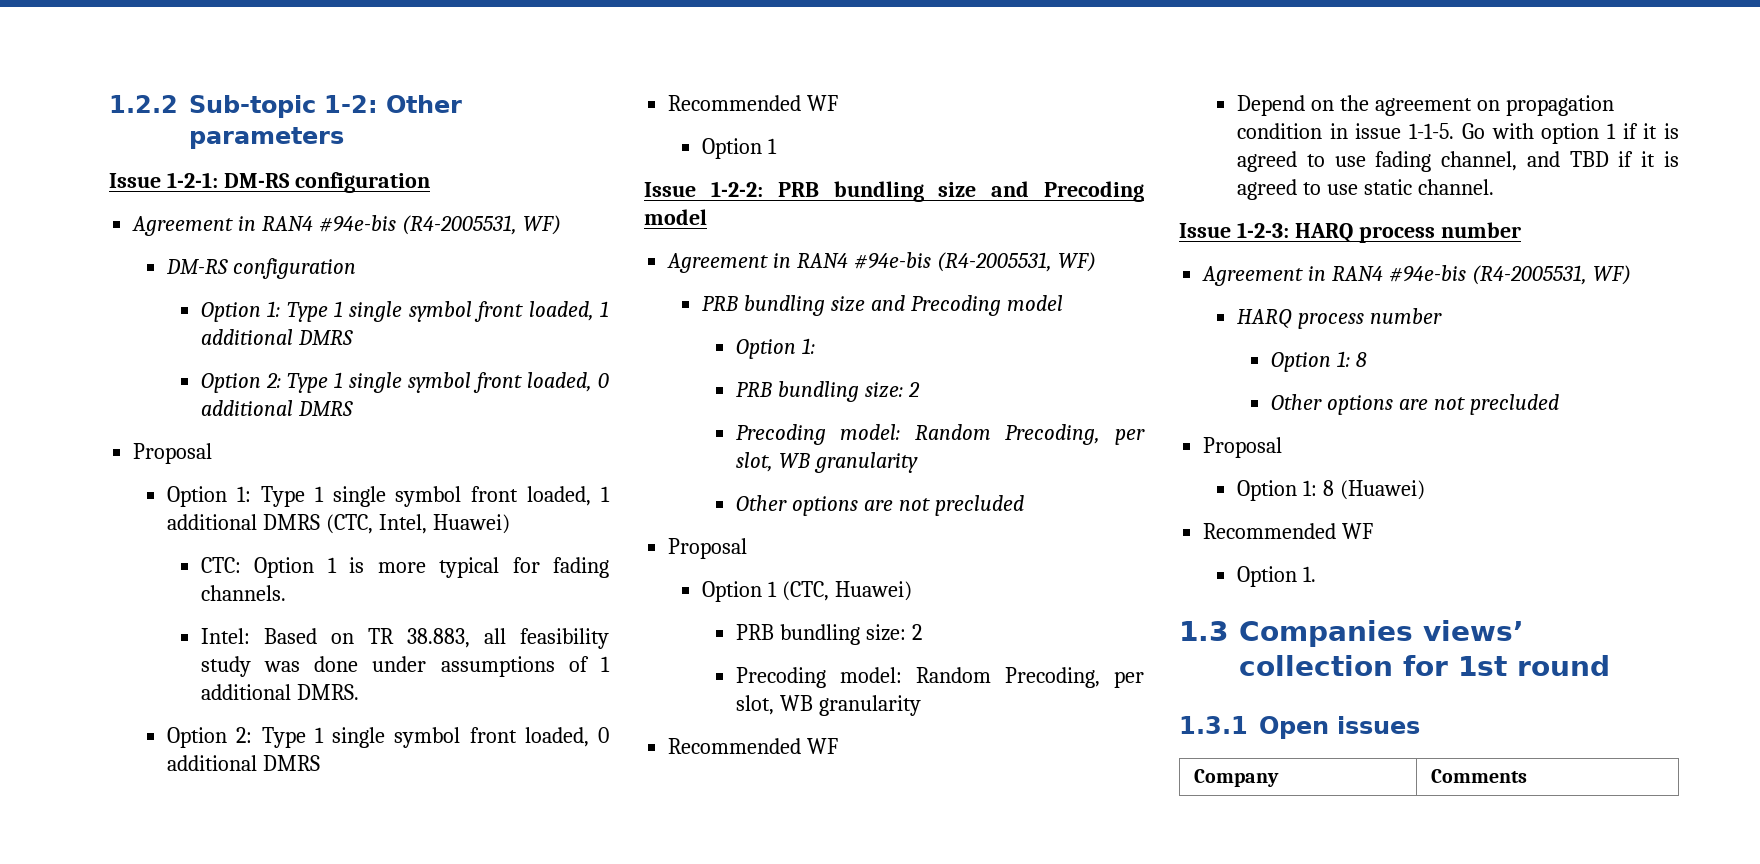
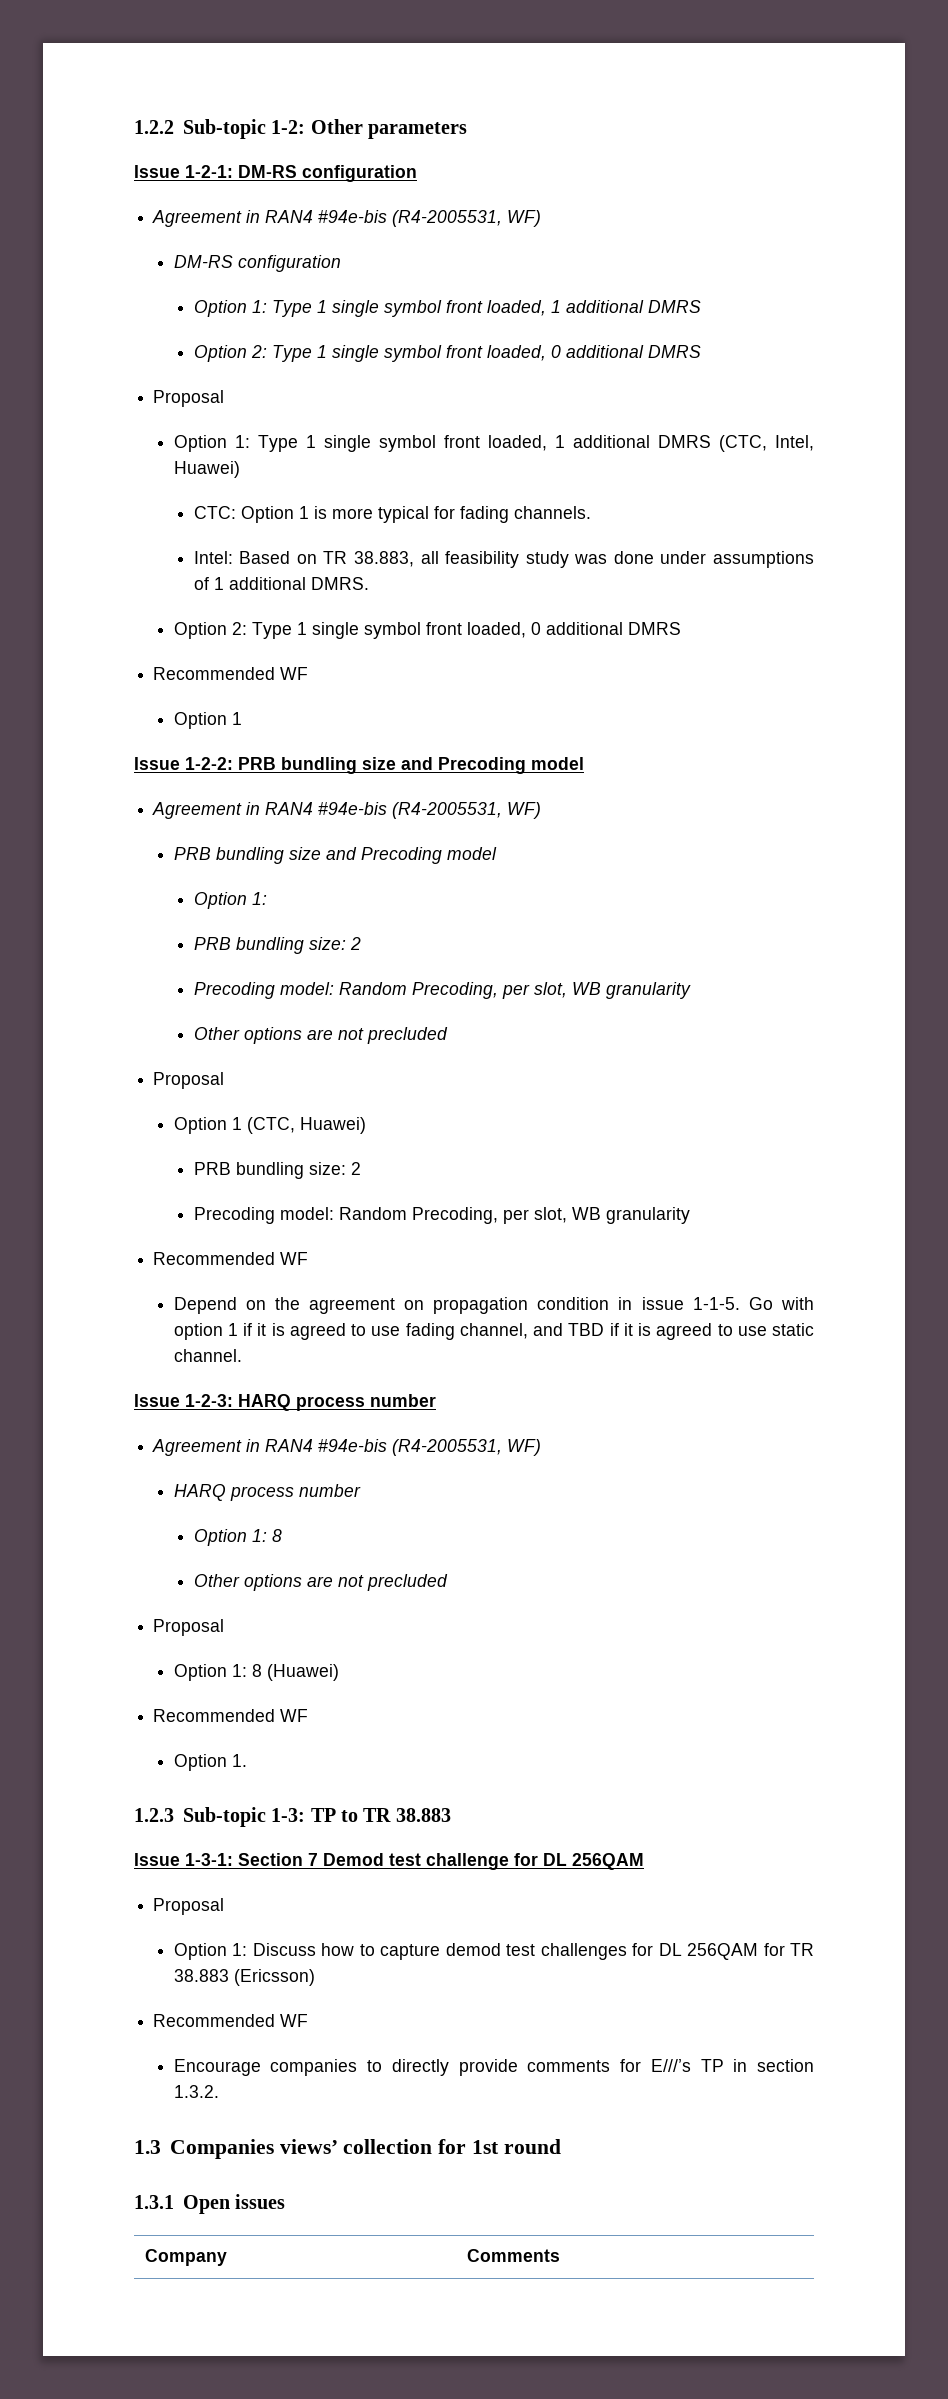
(1316, 574) none -> [134,1807,451,1827] [134,1853,644,1870] [153,1898,225,1915] [173,1943,815,1960] [173,1969,315,1986] [153,2014,309,2027] [173,2059,814,2076] [173,2085,219,2098] // 1.2.3 Sub-topic 1-3: TP to TR 38.883 // Issue 1-3-1: Section 7 Demod test challenge for DL 256QAM // Proposal // Option 1: Discuss how to capture demod test challenges for DL 256QAM for TR 38.883 (Ericsson) // Recommended WF // Encourage companies to directly provide comments for E///’s TP in section 1.3.2.

